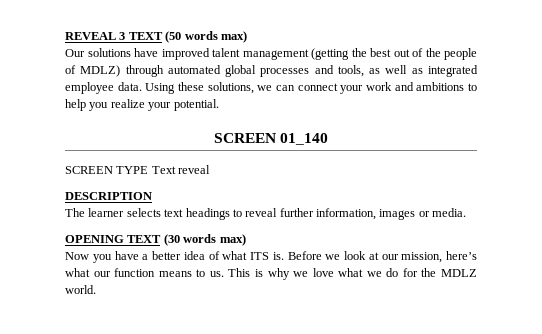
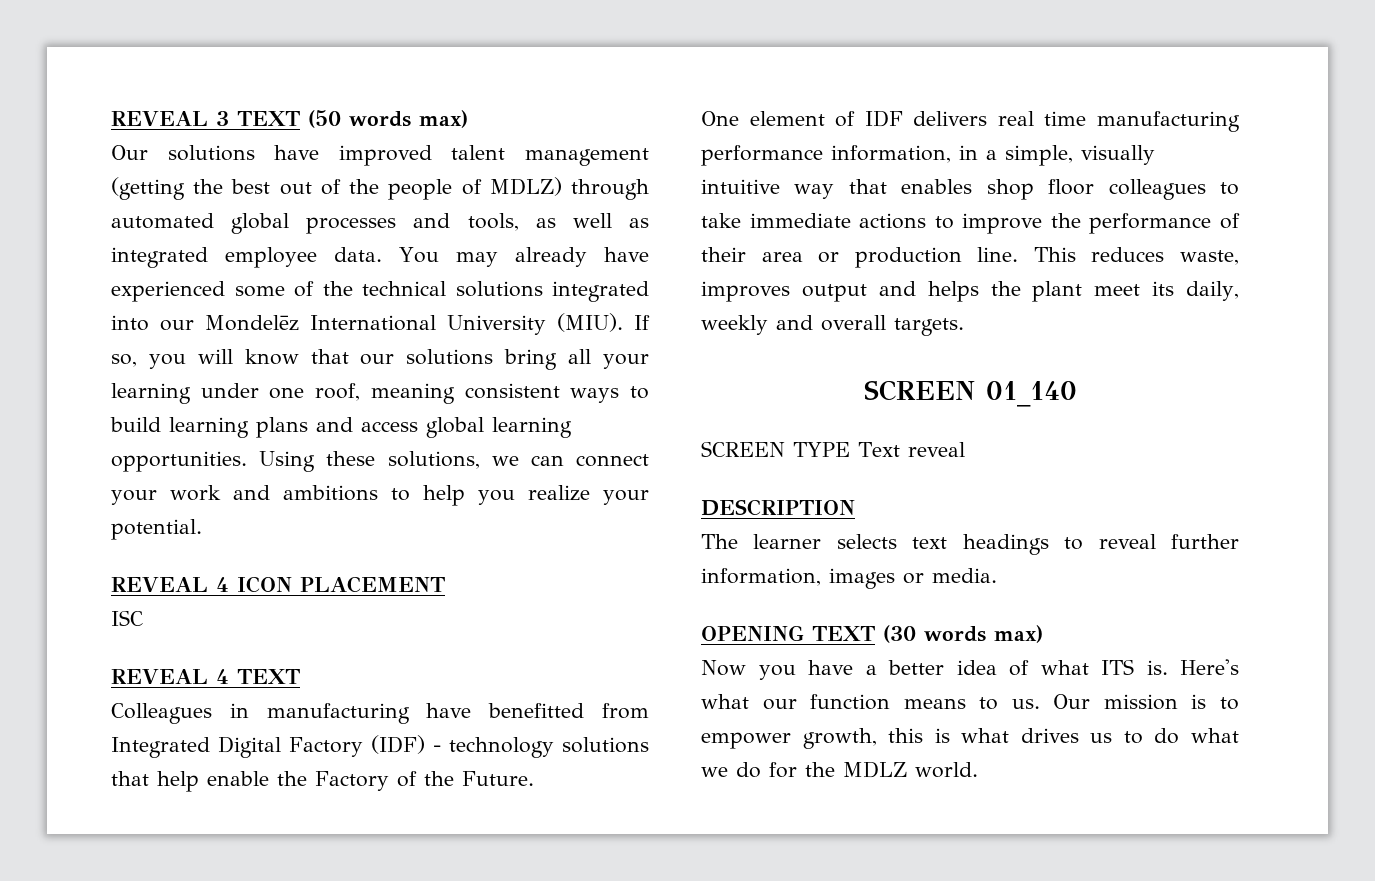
(142, 86) none -> [399,247,649,267] [111,281,649,302] [111,313,650,335] [111,349,650,370] [111,383,649,404] [110,417,572,438] [111,451,247,472] You may already have experienced some of the technical solutions integrated into our Mondelēz International University (MIU). If so, you will know that our solutions bring all your learning under one roof, meaning consistent ways to build learning plans and access global learning opportunities.
(219, 105) none -> [111,576,445,593] [111,610,143,626] [111,669,300,684] [111,703,649,724] [111,735,649,758] [111,771,534,792] [701,110,1240,132] [701,145,1155,166] [701,179,1239,200] [701,213,1240,234] [701,247,1239,268] [701,281,1240,302] [701,315,964,336] // REVEAL 4 ICON PLACEMENT // ISC // REVEAL 4 TEXT // Colleagues in manufacturing have benefitted from Integrated Digital Factory (IDF) - technology solutions that help enable the Factory of the Future. // One element of IDF delivers real time manufacturing performance information, in a simple, visually intuitive way that enables shop floor colleagues to take immediate actions to improve the performance of their area or production line. This reduces waste, improves output and helps the plant meet its daily, weekly and overall targets.
[287,251,477,263] Before we look at our mission, here’s -> [1180,659,1239,675] Here's
[228,268,334,280] This is why we love -> [1053,694,1239,710] [701,728,1180,749] Our mission is to empower growth, this is what drives us to do

